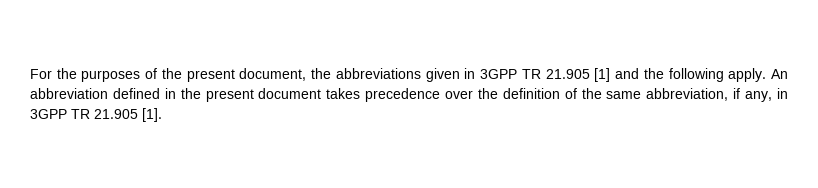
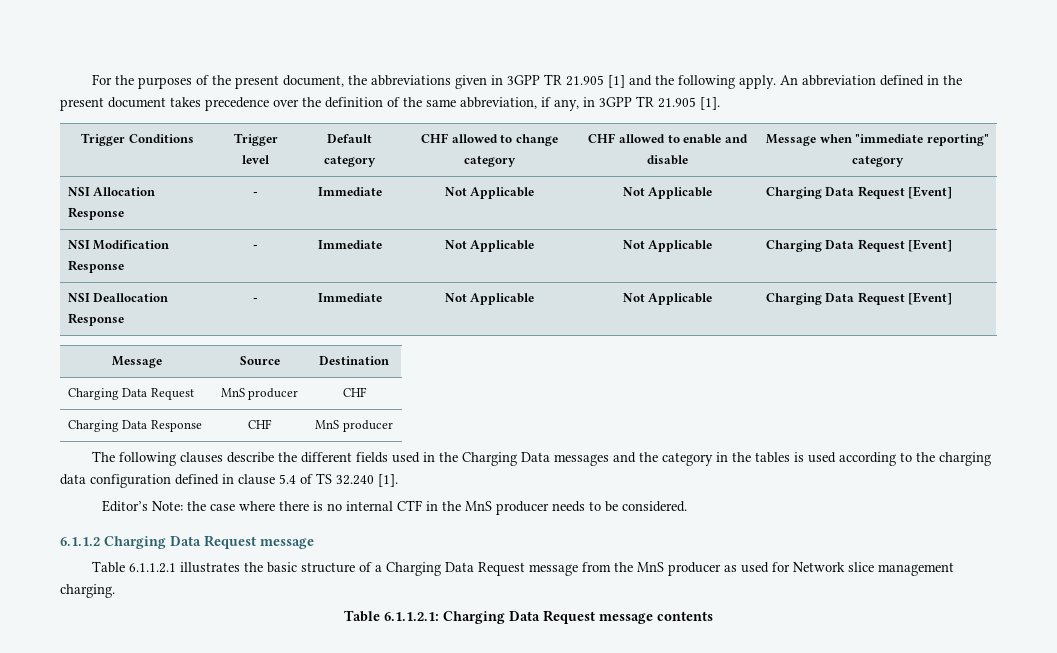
(162, 115) none -> [81,133,194,146] [233,133,278,146] [242,155,270,164] [327,134,372,143] [324,155,376,167] [421,133,558,146] [464,155,516,167] [588,133,748,144] [647,155,688,165] [766,134,989,146] [852,155,904,167] [67,187,156,196] [67,207,124,220] [253,192,258,196] [317,187,382,196] [444,187,535,199] [622,187,713,199] [765,186,953,199] [67,240,170,250] [67,260,124,273] [253,245,258,249] [317,240,382,249] [444,240,535,252] [622,240,713,252] [765,239,953,252] [67,293,169,302] [67,313,124,326] [253,298,258,302] [317,293,382,302] [444,293,535,305] [622,293,713,305] [765,292,953,305] [111,356,162,368] [239,356,280,365] [319,356,389,365] [67,388,194,400] [220,388,299,400] [342,387,367,397] [67,420,202,432] [248,419,272,429] [315,420,393,432] [91,451,991,466] [60,473,398,488] [101,500,687,515] [60,535,314,549] [91,561,954,576] [60,584,115,598] [344,610,713,624] // Trigger Conditions | Trigger level | Default category | CHF allowed to change category | CHF allowed to enable and disable | Message when "immediate reporting" category // NSI Allocation Response | - | Immediate | Not Applicable | Not Applicable | Charging Data Request [Event] // NSI Modification Response | - | Immediate | Not Applicable | Not Applicable | Charging Data Request [Event] // NSI Deallocation Response | - | Immediate | Not Applicable | Not Applicable | Charging Data Request [Event] // Message | Source | Destination // Charging Data Request | MnS producer | CHF // Charging Data Response | CHF | MnS producer // The following clauses describe the different fields used in the Charging Data messages and the category in the tables is used according to the charging data configuration defined in clause 5.4 of TS 32.240 [1]. // Editor’s Note: the case where there is no internal CTF in the MnS producer needs to be considered. // 6.1.1.2 Charging Data Request message // Table 6.1.1.2.1 illustrates the basic structure of a Charging Data Request message from the MnS producer as used for Network slice management charging. // Table 6.1.1.2.1: Charging Data Request message contents

